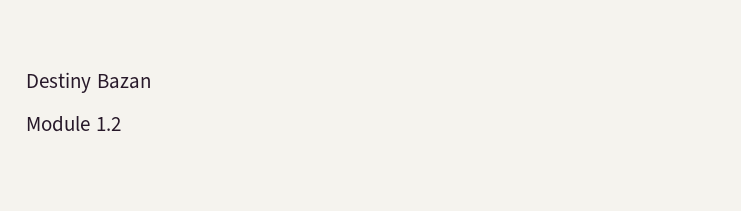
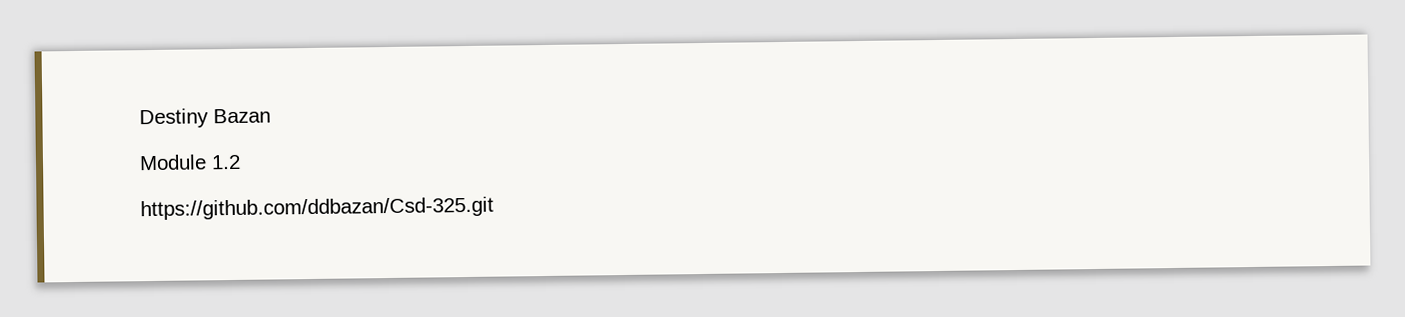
(121, 124) none -> [140,196,494,221] // https://github.com/ddbazan/Csd-325.git

